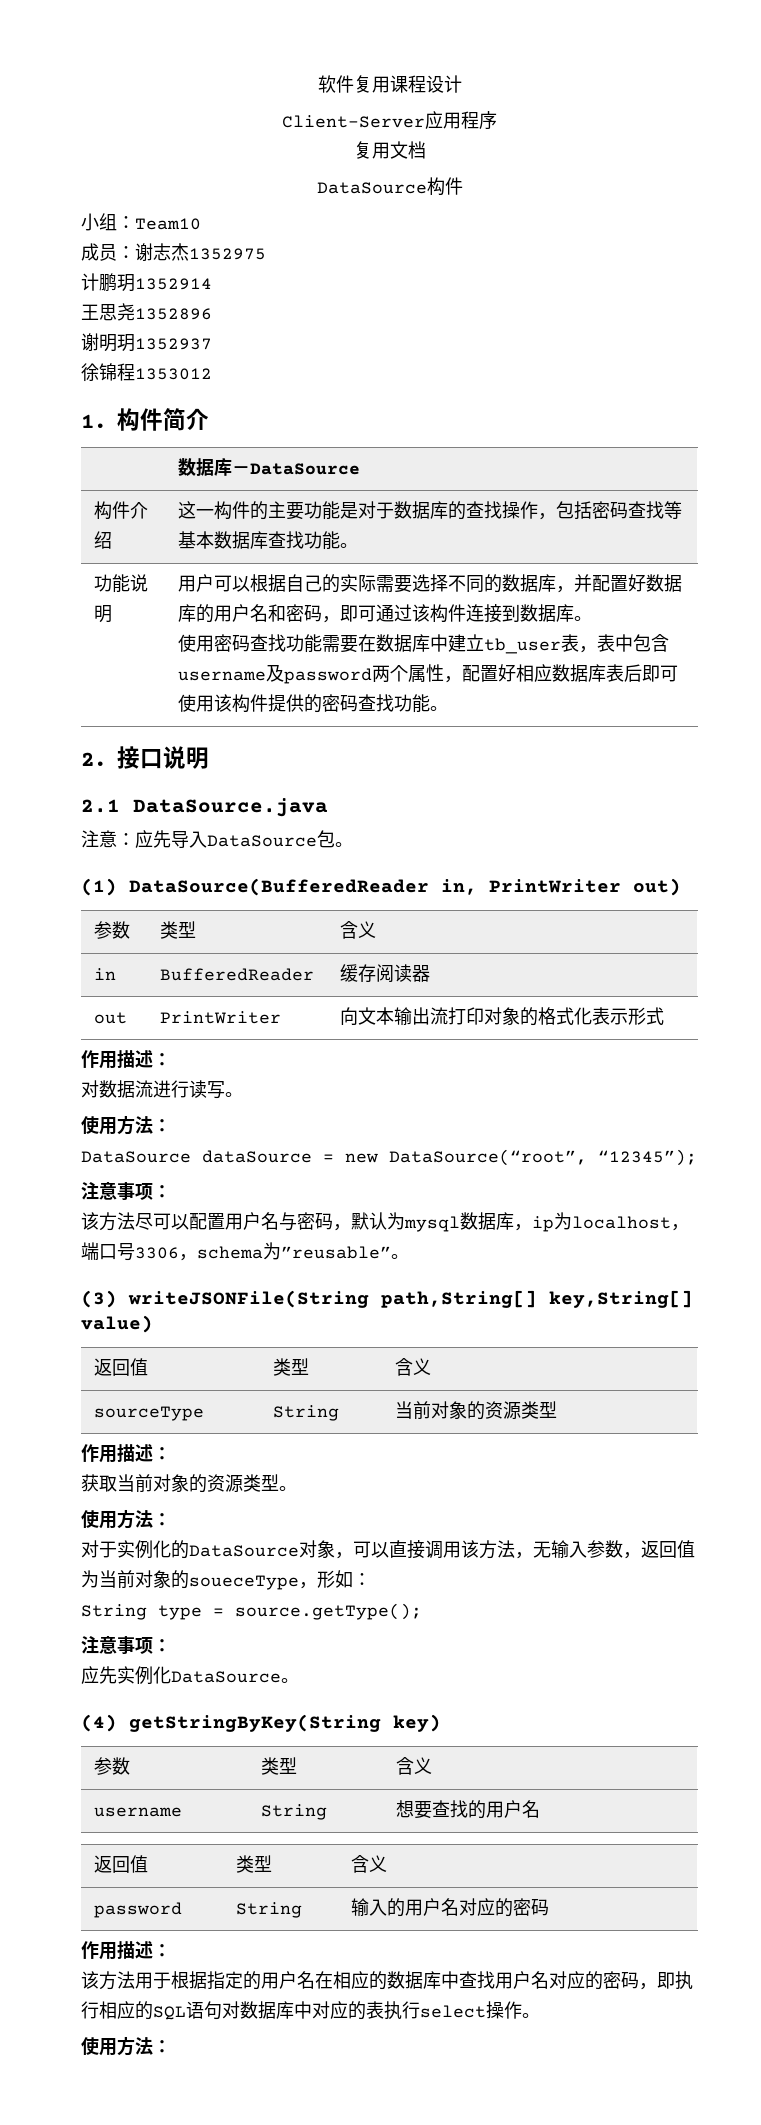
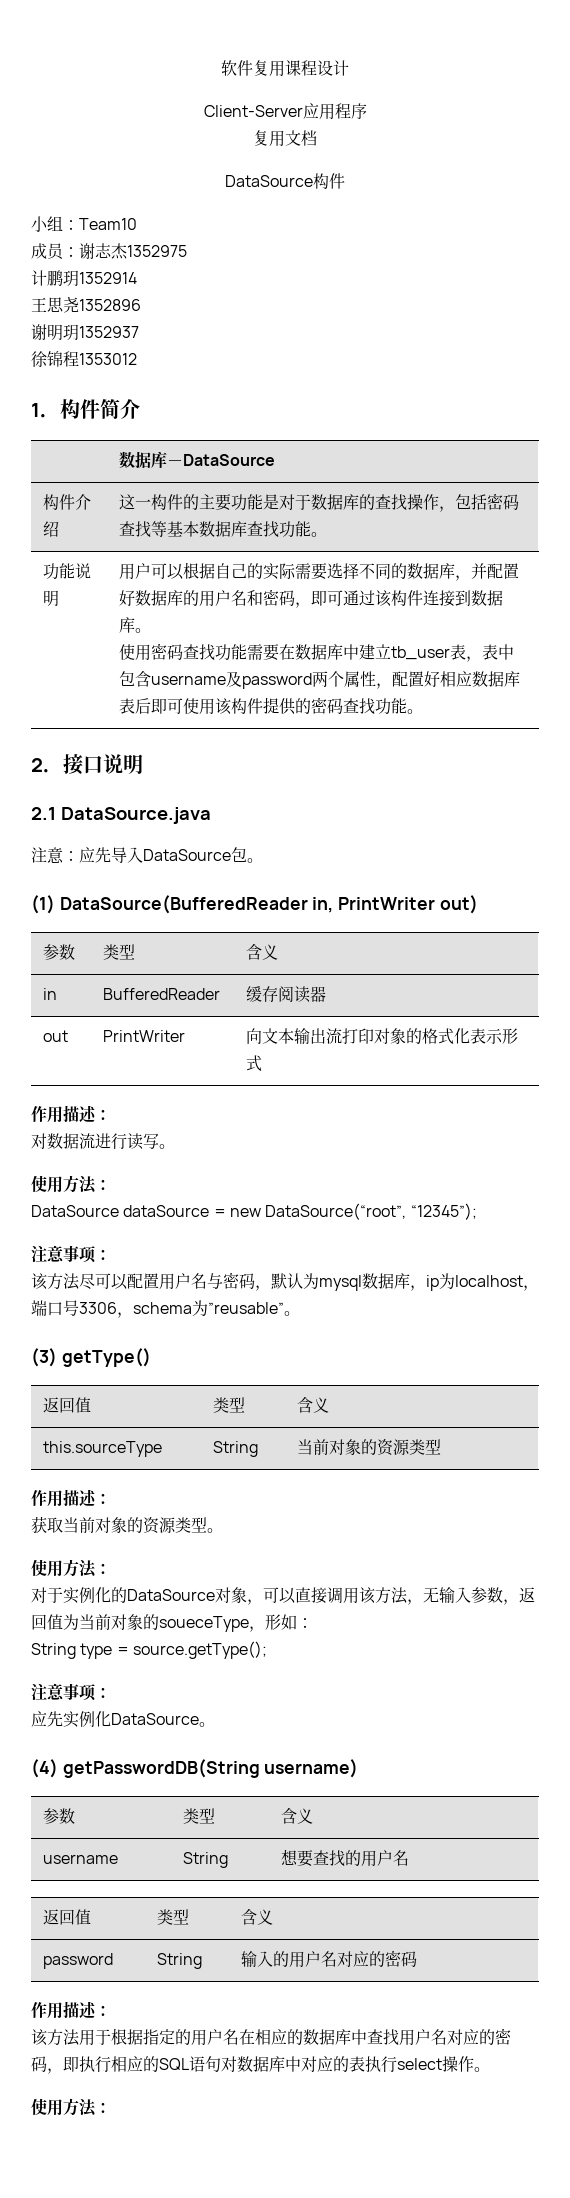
[128,1290,693,1308] [81,1315,153,1333] [93,1358,148,1376] [272,1358,309,1376] [394,1358,431,1376] [93,1406,204,1421] writeJSONFile(String path,String[] key,String[] value) // 返回值 | 类型 | 含义 // sourceType -> [61,1348,151,1367] [43,1397,92,1413] [213,1397,246,1413] [297,1397,330,1413] [43,1441,163,1457] getType() // 返回值 | 类型 | 含义 // this.sourceType
[129,1714,441,1732] getStringByKey(String key) -> [62,1759,359,1778] getPasswordDB(String username)

